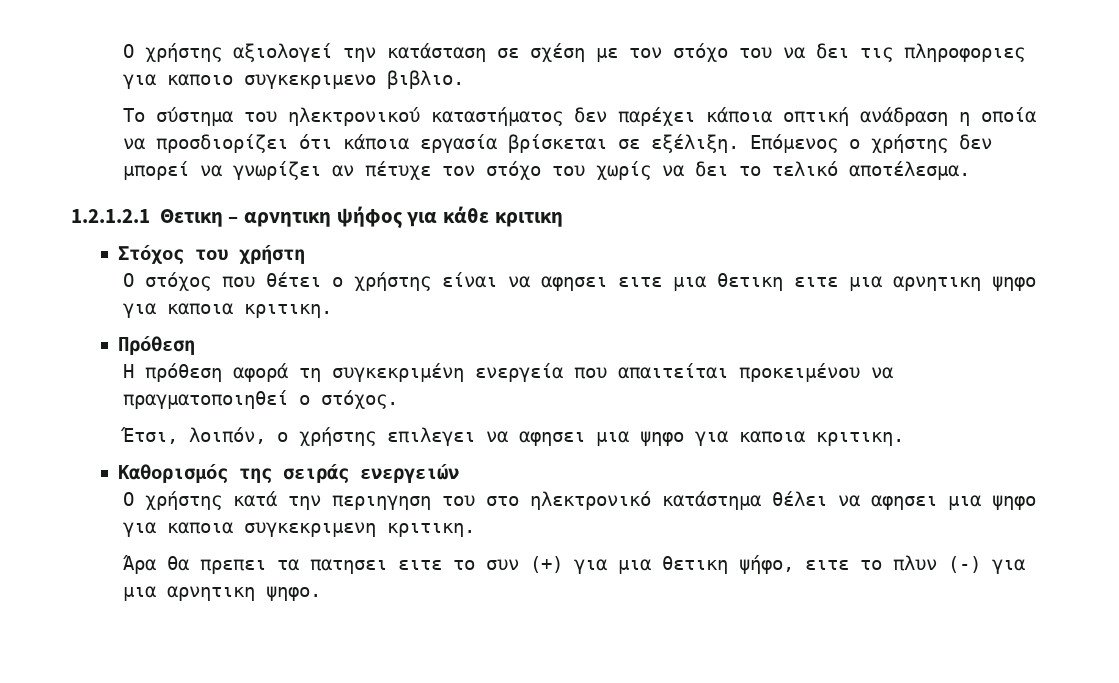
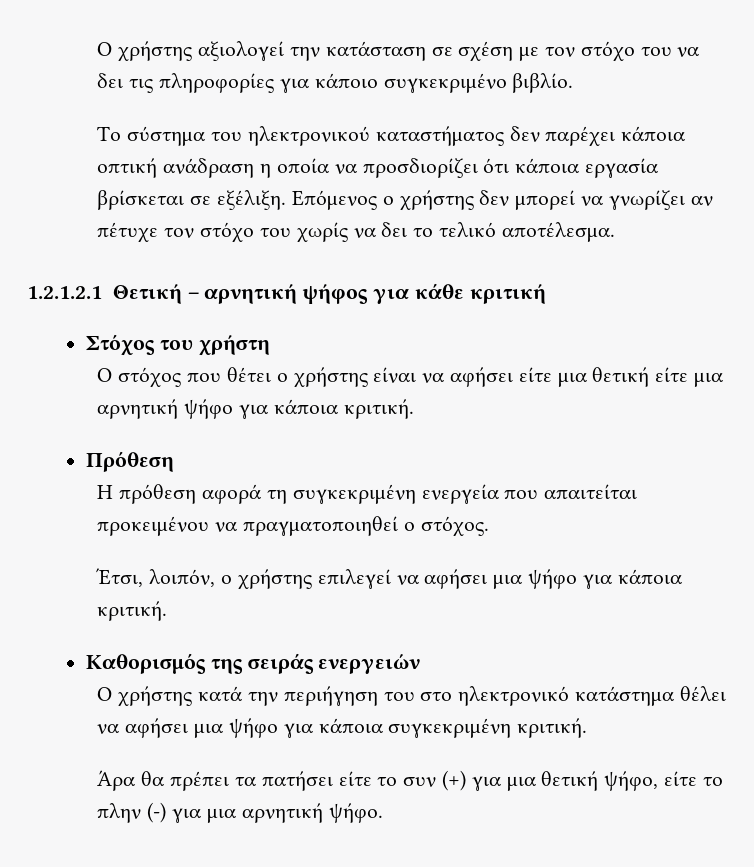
[903,43,1025,62] [122,70,464,89] πληροφοριες για καποιο συγκεκριμενο βιβλιο. -> [159,73,574,93] πληροφορίες για κάποιο συγκεκριμένο βιβλίο.
[159,209,331,227] Θετικη – αρνητικη -> [112,284,298,304] Θετική – αρνητική
[494,212,563,227] κριτικη -> [469,284,546,304] κριτική
[540,273,1036,291] [122,303,332,318] αφησει ειτε μια θετικη ειτε μια αρνητικη ψηφο για καποια κριτικη. -> [449,367,724,387] [97,399,414,419] αφήσει είτε μια θετική είτε μια αρνητική ψήφο για κάποια κριτική.
[386,427,904,446] επιλεγει να αφησει μια ψηφο για καποια κριτικη. -> [317,569,683,589] [97,601,168,621] επιλεγεί να αφήσει μια ψήφο για κάποια κριτική.
[331,495,431,510] περιηγηση -> [283,686,378,706] περιήγηση
[870,495,1036,510] [122,522,475,537] [122,555,442,574] αφησει μια ψηφο για καποια συγκεκριμενη κριτικη. // Άρα θα πρεπει τα πατησει ειτε -> [125,718,588,738] [97,770,372,791] αφήσει μια ψήφο για κάποια συγκεκριμένη κριτική. // Άρα θα πρέπει τα πατήσει είτε
[661,555,937,574] θετικη ψήφο, ειτε το πλυν -> [541,771,723,791] [97,803,142,823] θετική ψήφο, είτε το πλην
[166,586,321,601] αρνητικη ψηφο. -> [241,803,383,823] αρνητική ψήφο.

